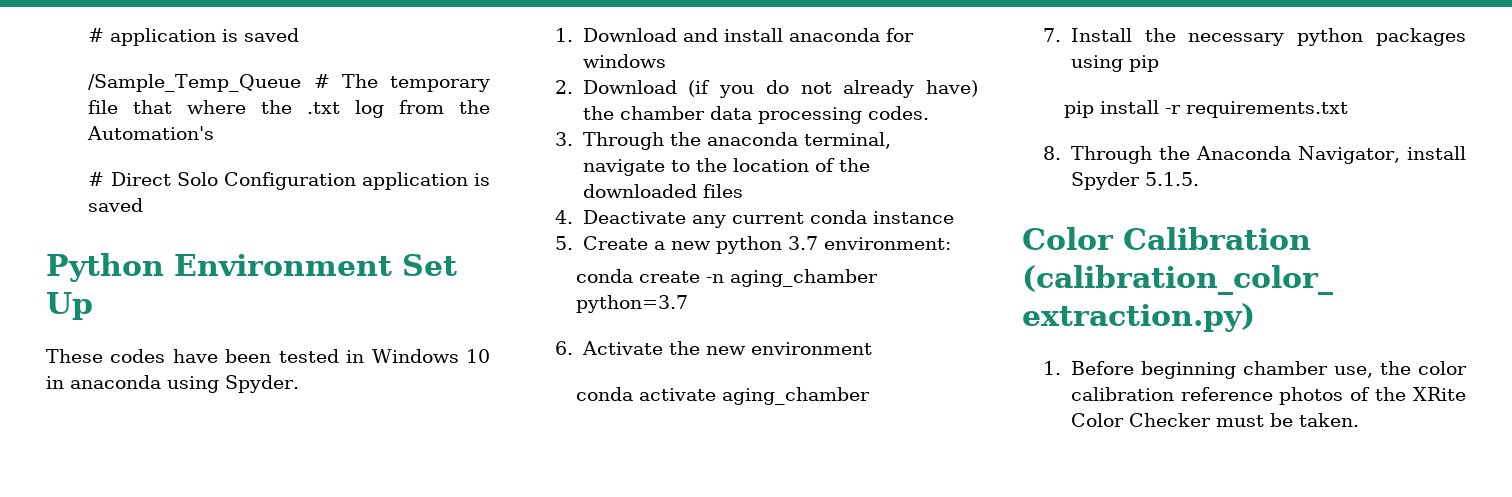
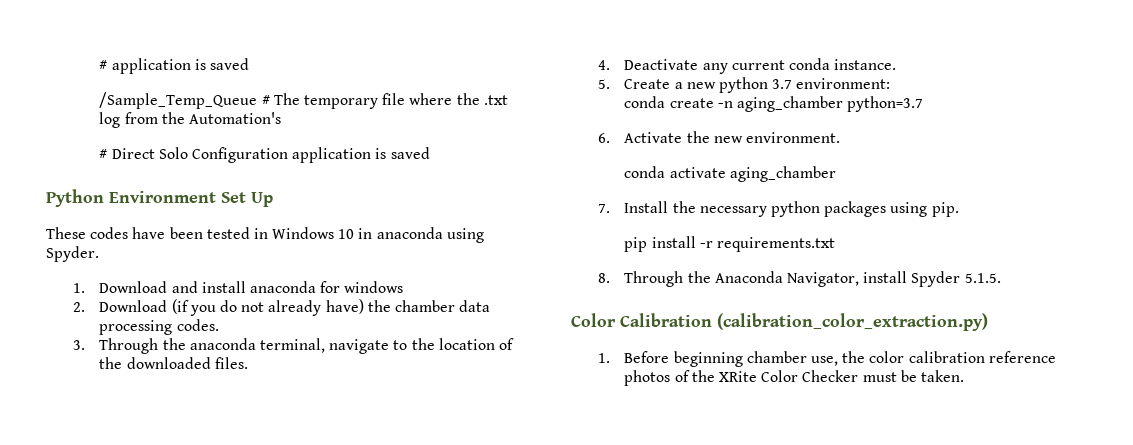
[133,100,173,114] that -> (406, 99) none
[702,184,743,198] files -> [214,357,248,369] files.
[872,211,954,224] instance -> [834,59,897,70] instance.
[750,342,872,355] environment -> [745,132,840,143] environment.
[1128,55,1159,72] pip -> [931,202,959,217] pip.

